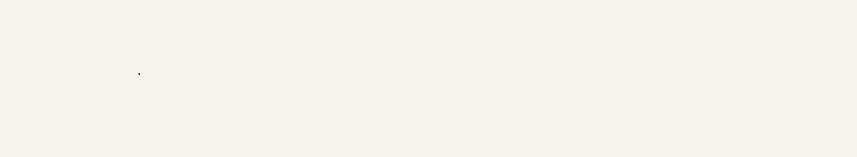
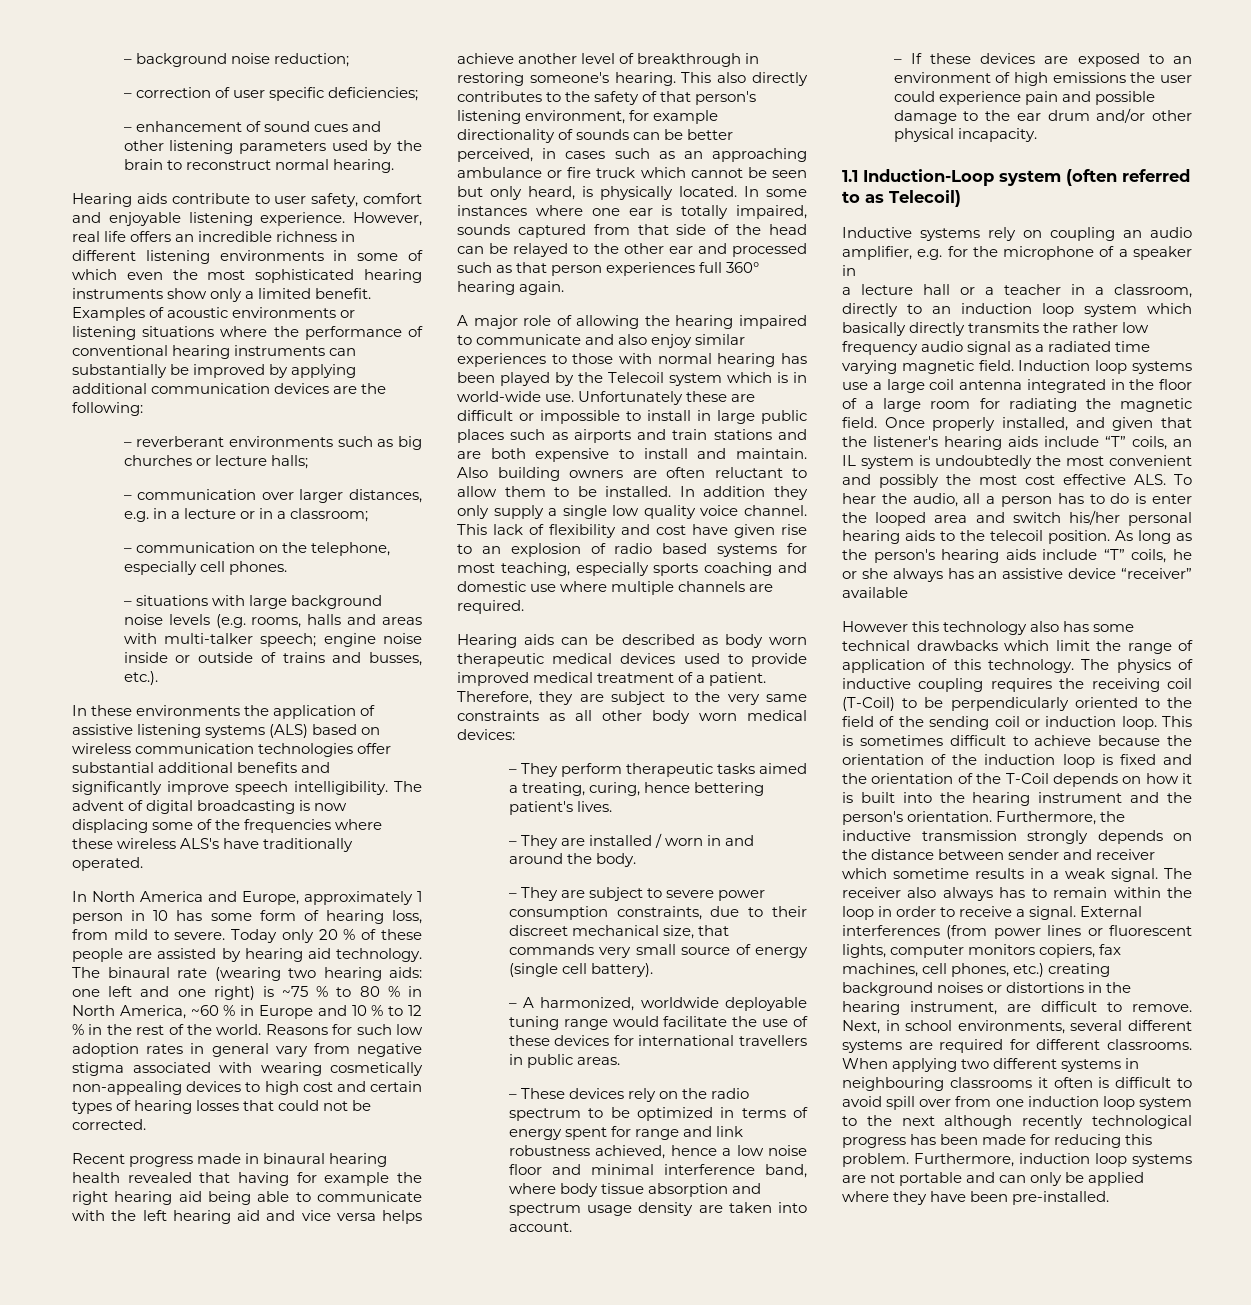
[137,73,143,75] . -> [123,53,349,67] [123,87,418,101] [123,121,381,132] [123,140,423,154] [123,159,394,173] [72,193,422,207] [72,212,422,226] [72,231,356,242] [72,250,424,264] [72,269,423,283] [72,288,372,302] [72,307,356,321] [72,326,423,340] [72,345,357,359] [72,364,357,378] [72,383,387,394] [72,402,143,416] [123,436,423,450] [123,455,308,469] [123,489,422,503] [123,508,369,522] [123,542,390,556] [123,561,287,575] [123,595,382,609] [123,614,423,628] [123,633,422,647] [123,652,422,666] [123,671,158,685] [72,705,376,719] [72,724,381,738] [72,743,392,757] [72,762,331,773] [72,781,422,795] [72,800,348,814] [72,819,383,833] [72,838,354,852] [72,857,143,871] [72,891,422,905] [72,910,422,924] [72,929,422,943] [72,948,422,962] [72,967,422,981] [72,986,423,1000] [72,1005,423,1019] [72,1024,423,1035] [72,1043,422,1057] [72,1062,423,1076] [72,1081,422,1095] [72,1100,372,1114] [72,1119,146,1130] [72,1153,388,1167] [72,1172,422,1186] [72,1191,422,1205] [72,1210,422,1224] [457,53,760,67] [457,72,808,86] [457,91,757,105] [457,110,719,124] [457,129,734,143] [457,148,807,162] [457,167,807,178] [457,186,807,200] [457,205,807,219] [457,224,808,238] [457,243,807,257] [457,262,760,276] [457,281,565,295] [457,315,807,329] [457,334,746,348] [457,353,807,367] [457,372,807,386] [457,391,756,405] [457,410,807,424] [457,429,807,443] [457,448,807,462] [457,467,807,481] [457,486,808,500] [457,505,807,519] [457,524,807,538] [457,543,807,557] [457,562,807,576] [457,581,774,595] [457,600,524,614] [457,634,807,648] [457,653,807,667] [457,672,767,686] [457,691,808,705] [457,710,807,724] [457,729,515,740] [508,763,807,777] [508,782,764,796] [508,801,612,815] [508,833,755,849] [508,853,636,867] [508,887,766,901] [508,906,807,920] [508,925,729,939] [508,944,808,958] [508,963,653,977] [508,997,807,1011] [508,1016,808,1030] [508,1035,807,1046] [508,1054,620,1068] [508,1088,750,1102] [508,1107,808,1121] [508,1126,743,1140] [508,1145,808,1159] [508,1164,807,1178] [508,1183,761,1197] [508,1202,807,1216] [508,1222,572,1232] [893,53,1192,67] [893,72,1192,86] [893,91,1155,105] [893,108,1192,124] [893,128,1037,142] [842,169,1190,186] [842,190,961,207] [842,227,1192,241] [842,246,1192,260] [842,265,856,276] [842,284,1192,298] [842,303,1192,317] [842,322,1150,336] [842,341,1151,355] [842,360,1192,374] [842,379,1192,393] [842,398,1192,412] [842,417,1192,431] [842,436,1192,450] [842,455,1192,469] [842,474,1192,488] [842,493,1192,507] [842,510,1192,526] [842,530,1192,544] [842,549,1192,563] [842,568,1192,582] [842,587,908,598] [842,621,1135,635] [842,640,1193,654] [842,659,1193,673] [842,678,1192,692] [842,697,1192,711] [842,716,1192,730] [842,735,1192,746] [842,754,1192,768] [842,773,1192,787] [842,792,1192,806] [842,811,1126,825] [842,830,1192,844] [842,849,1156,860] [842,868,1192,882] [842,887,1192,901] [842,906,1143,920] [842,925,1192,939] [842,944,1122,958] [842,963,1111,977] [842,982,1132,996] [842,1001,1192,1015] [842,1020,1192,1034] [842,1039,1192,1053] [842,1058,1140,1072] [842,1077,1192,1091] [842,1096,1192,1110] [842,1115,1192,1129] [842,1134,1153,1148] [842,1153,1192,1167] [842,1172,1145,1186] [842,1191,1110,1205] – background noise reduction; // – correction of user specific deficiencies; // – enhancement of sound cues and other listening parameters used by the brain to reconstruct normal hearing. // Hearing aids contribute to user safety, comfort and enjoyable listening experience. However, real life offers an incredible richness in different listening environments in some of which even the most sophisticated hearing instruments show only a limited benefit. Examples of acoustic environments or listening situations where the performance of conventional hearing instruments can substantially be improved by applying additional communication devices are the following: // – reverberant environments such as big churches or lecture halls; // – communication over larger distances, e.g. in a lecture or in a classroom; // – communication on the telephone, especially cell phones. // – situations with large background noise levels (e.g. rooms, halls and areas with multi-talker speech; engine noise inside or outside of trains and busses, etc.). // In these environments the application of assistive listening systems (ALS) based on wireless communication technologies offer substantial additional benefits and significantly improve speech intelligibility. The advent of digital broadcasting is now displacing some of the frequencies where these wireless ALS's have traditionally operated. // In North America and Europe, approximately 1 person in 10 has some form of hearing loss, from mild to severe. Today only 20 % of these people are assisted by hearing aid technology. The binaural rate (wearing two hearing aids: one left and one right) is ~75 % to 80 % in North America, ~60 % in Europe and 10 % to 12 % in the rest of the world. Reasons for such low adoption rates in general vary from negative stigma associated with wearing cosmetically non-appealing devices to high cost and certain types of hearing losses that could not be corrected. // Recent progress made in binaural hearing health revealed that having for example the right hearing aid being able to communicate with the left hearing aid and vice versa helps achieve another level of breakthrough in restoring someone's hearing. This also directly contributes to the safety of that person's listening environment, for example directionality of sounds can be better perceived, in cases such as an approaching ambulance or fire truck which cannot be seen but only heard, is physically located. In some instances where one ear is totally impaired, sounds captured from that side of the head can be relayed to the other ear and processed such as that person experiences full 360° hearing again. // A major role of allowing the hearing impaired to communicate and also enjoy similar experiences to those with normal hearing has been played by the Telecoil system which is in world-wide use. Unfortunately these are difficult or impossible to install in large public places such as airports and train stations and are both expensive to install and maintain. Also building owners are often reluctant to allow them to be installed. In addition they only supply a single low quality voice channel. This lack of flexibility and cost have given rise to an explosion of radio based systems for most teaching, especially sports coaching and domestic use where multiple channels are required. // Hearing aids can be described as body worn therapeutic medical devices used to provide improved medical treatment of a patient. Therefore, they are subject to the very same constraints as all other body worn medical devices: // – They perform therapeutic tasks aimed a treating, curing, hence bettering patient's lives. // – They are installed / worn in and around the body. // – They are subject to severe power consumption constraints, due to their discreet mechanical size, that commands very small source of energy (single cell battery). // – A harmonized, worldwide deployable tuning range would facilitate the use of these devices for international travellers in public areas. // – These devices rely on the radio spectrum to be optimized in terms of energy spent for range and link robustness achieved, hence a low noise floor and minimal interference band, where body tissue absorption and spectrum usage density are taken into account. // – If these devices are exposed to an environment of high emissions the user could experience pain and possible damage to the ear drum and/or other physical incapacity. // 1.1 Induction-Loop system (often referred to as Telecoil) // Inductive systems rely on coupling an audio amplifier, e.g. for the microphone of a speaker in // a lecture hall or a teacher in a classroom, directly to an induction loop system which basically directly transmits the rather low frequency audio signal as a radiated time varying magnetic field. Induction loop systems use a large coil antenna integrated in the floor of a large room for radiating the magnetic field. Once properly installed, and given that the listener's hearing aids include “T” coils, an IL system is undoubtedly the most convenient and possibly the most cost effective ALS. To hear the audio, all a person has to do is enter the looped area and switch his/her personal hearing aids to the telecoil position. As long as the person's hearing aids include “T” coils, he or she always has an assistive device “receiver” available // However this technology also has some technical drawbacks which limit the range of application of this technology. The physics of inductive coupling requires the receiving coil (T-Coil) to be perpendicularly oriented to the field of the sending coil or induction loop. This is sometimes difficult to achieve because the orientation of the induction loop is fixed and the orientation of the T-Coil depends on how it is built into the hearing instrument and the person's orientation. Furthermore, the inductive transmission strongly depends on the distance between sender and receiver which sometime results in a weak signal. The receiver also always has to remain within the loop in order to receive a signal. External interferences (from power lines or fluorescent lights, computer monitors copiers, fax machines, cell phones, etc.) creating background noises or distortions in the hearing instrument, are difficult to remove. Next, in school environments, several different systems are required for different classrooms. When applying two different systems in neighbouring classrooms it often is difficult to avoid spill over from one induction loop system to the next although recently technological progress has been made for reducing this problem. Furthermore, induction loop systems are not portable and can only be applied where they have been pre-installed.

